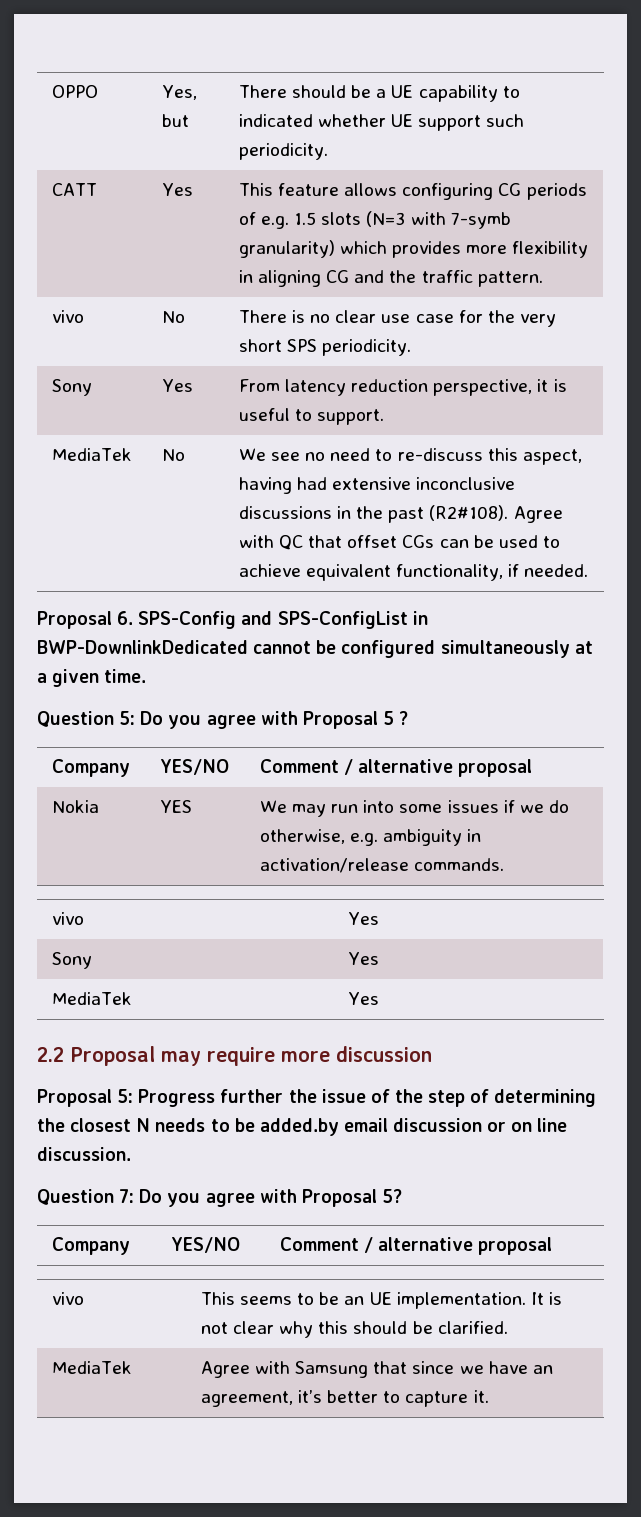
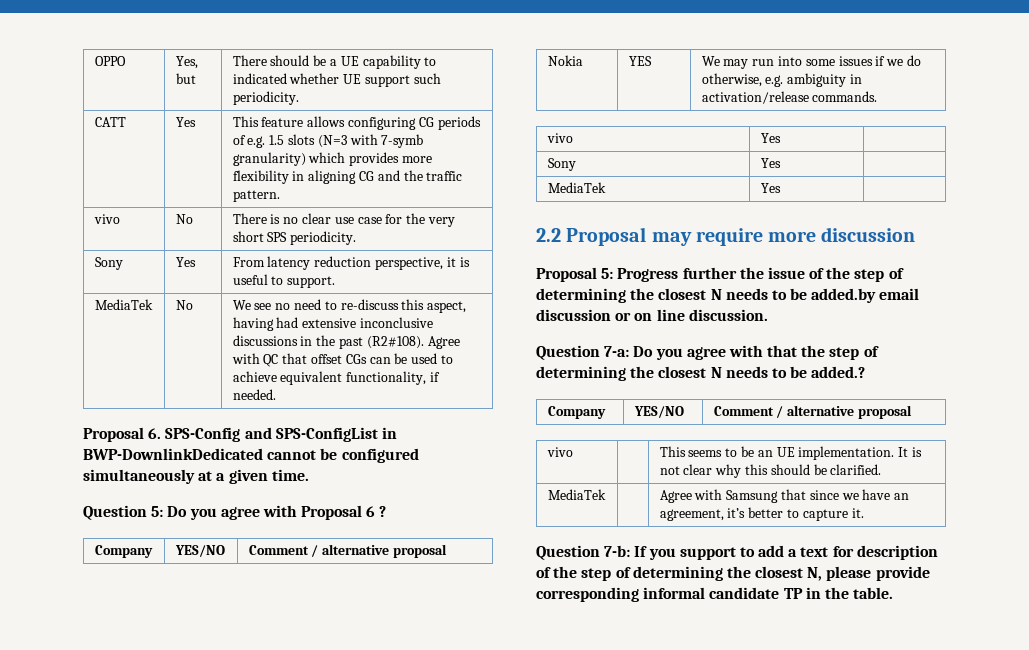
[382,711,394,725] 5 -> [366,506,376,517] 6
[119,1189,402,1207] 7: Do you agree with Proposal 5? -> [604,345,879,360] [536,366,866,381] 7-a: Do you agree with that the step of determining the closest N needs to be added.?
(489, 1396) none -> [536,545,938,560] [536,566,930,581] [536,587,894,602] // Question 7-b: If you support to add a text for description of the step of determining the closest N, please provide corresponding informal candidate TP in the table.

